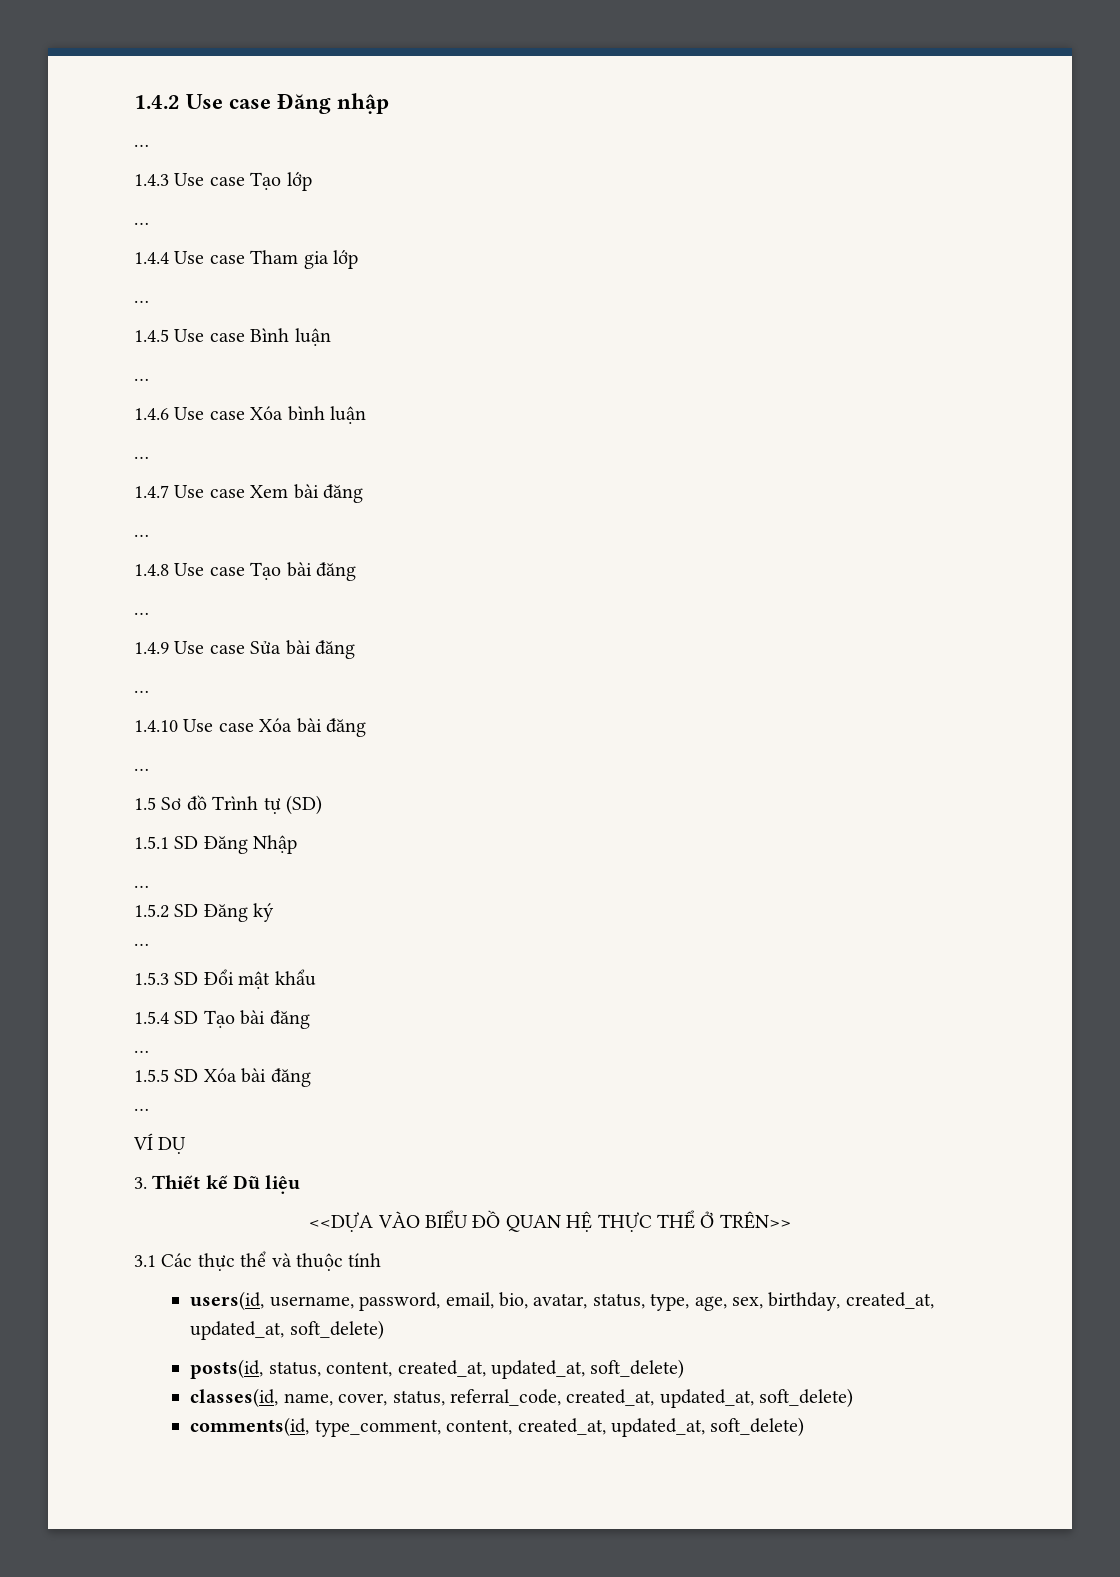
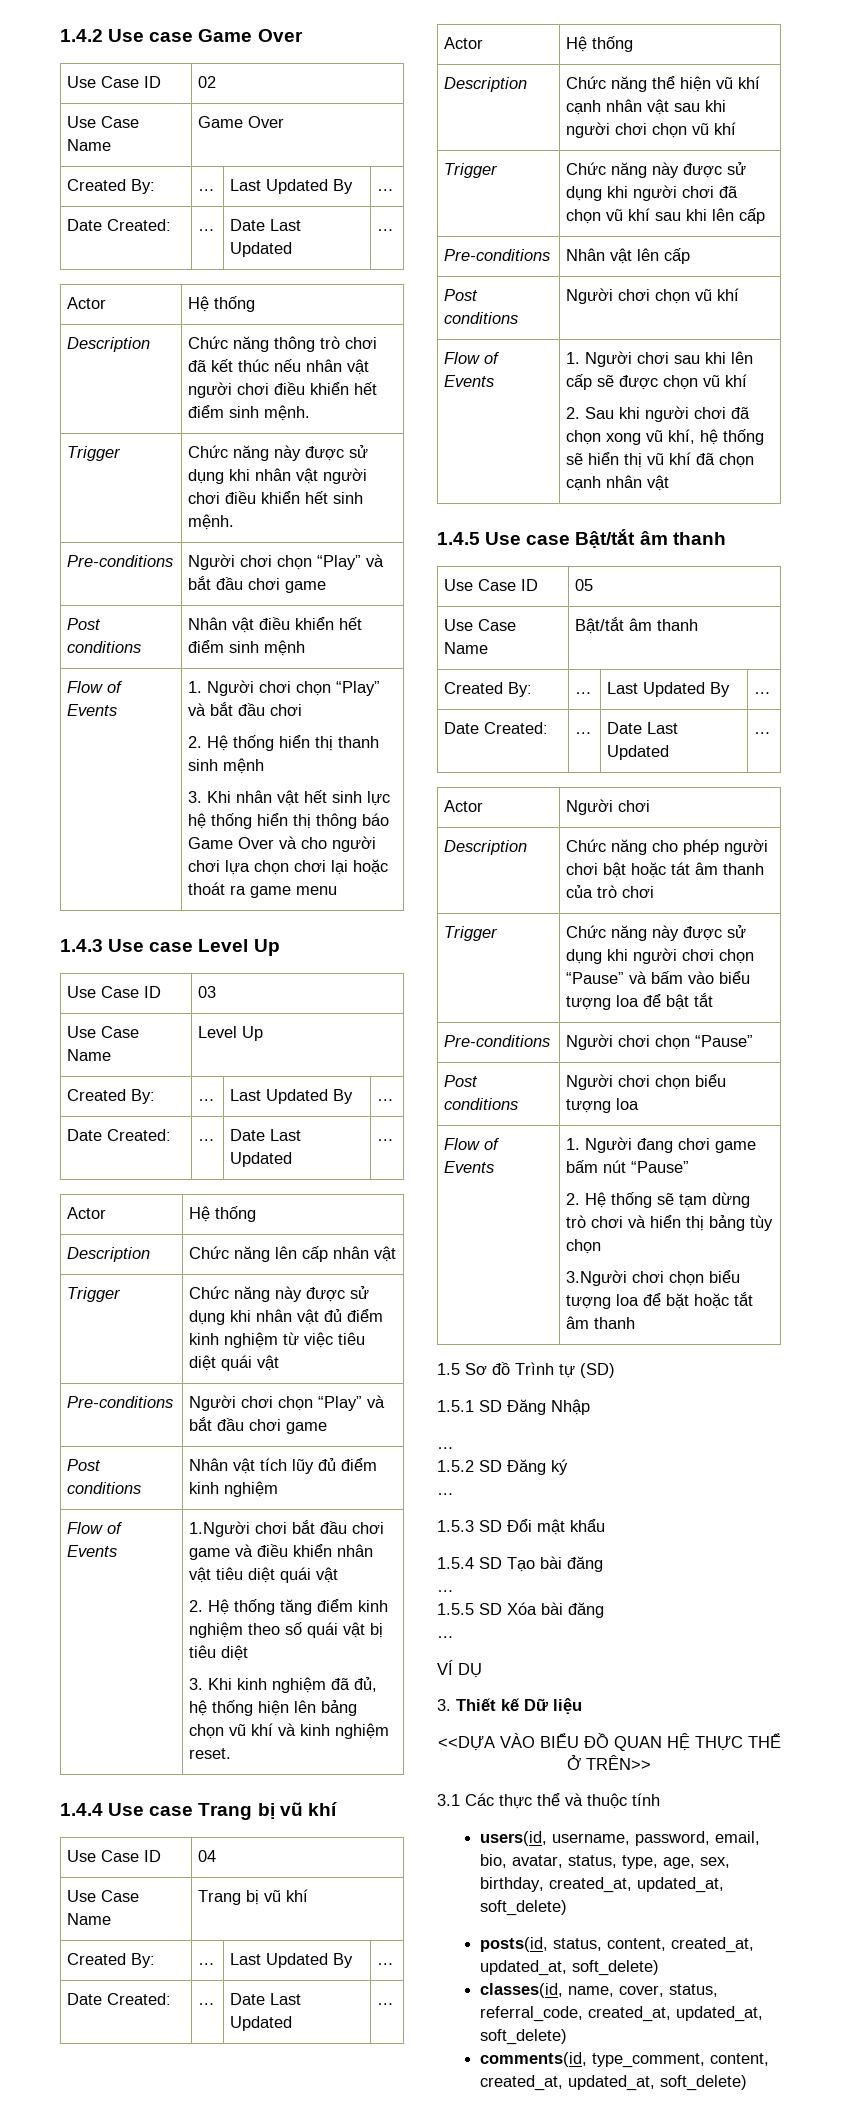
[277,93,390,114] [134,144,149,147] [134,172,312,191] [134,222,149,225] [134,250,358,269] [134,300,149,303] [134,328,331,346] [134,378,149,381] [134,406,366,424] [134,456,149,459] [134,484,363,503] [134,534,149,537] [134,562,356,581] [134,612,149,615] [134,640,355,659] [134,690,149,693] [134,718,366,737] [134,768,149,771] Đăng nhập // … // 1.4.3 Use case Tạo lớp // … // 1.4.4 Use case Tham gia lớp // … // 1.4.5 Use case Bình luận // … // 1.4.6 Use case Xóa bình luận // … // 1.4.7 Use case Xem bài đăng // … // 1.4.8 Use case Tạo bài đăng // … // 1.4.9 Use case Sửa bài đăng // … // 1.4.10 Use case Xóa bài đăng // … -> [198,29,303,42] [67,76,162,88] [198,76,217,88] [67,116,140,128] [67,139,112,151] [198,116,285,128] [67,179,156,194] [198,189,216,191] [230,179,354,194] [377,189,395,191] [67,219,172,231] [198,229,216,231] [230,219,302,231] [230,242,293,257] [377,229,395,231] [67,297,107,309] [188,296,256,312] [67,337,151,352] [188,336,378,352] [188,359,370,375] [188,382,378,398] [188,405,311,421] [67,446,122,461] [188,445,369,461] [188,468,368,484] [188,491,364,504] [188,514,235,530] [67,555,174,567] [188,554,385,570] [188,576,327,593] [67,618,102,630] [67,641,142,653] [188,617,363,633] [188,640,306,656] [67,681,124,693] [67,704,118,716] [188,680,381,696] [188,702,303,716] [188,735,380,751] [188,758,265,774] [188,790,391,806] [188,813,390,829] [188,836,377,852] [188,859,389,875] [188,882,338,898] [60,939,280,956] [67,986,162,998] [198,986,217,998] [67,1026,140,1038] [67,1049,112,1061] [198,1026,264,1041] [67,1089,156,1104] [198,1099,216,1101] [230,1089,354,1104] [377,1099,395,1101] [67,1129,172,1141] [198,1139,216,1141] [230,1129,302,1141] [230,1152,293,1167] [377,1139,395,1141] [67,1207,107,1219] [189,1206,257,1222] [67,1247,151,1262] [189,1246,397,1262] [67,1287,122,1302] [189,1286,370,1302] [189,1309,384,1325] [189,1332,366,1348] [189,1355,280,1371] [67,1396,174,1408] [189,1395,386,1411] [189,1417,328,1434] [67,1459,102,1471] [67,1482,142,1494] [189,1458,378,1474] [189,1481,279,1497] [67,1522,124,1534] [67,1545,118,1557] [189,1520,385,1537] [189,1544,374,1560] [189,1567,339,1583] [189,1599,389,1615] [189,1622,384,1638] [189,1645,249,1661] [189,1677,378,1693] [189,1700,358,1716] [189,1723,390,1739] [189,1748,232,1759] [60,1802,337,1820] [67,1850,162,1862] [198,1850,217,1862] [67,1890,140,1902] [67,1913,112,1925] [198,1889,309,1905] [67,1953,156,1968] [198,1963,216,1965] [230,1953,354,1968] [377,1963,395,1965] [67,1993,172,2005] [198,2003,216,2005] [230,1993,302,2005] [230,2016,293,2031] [377,2003,395,2005] [444,37,484,49] [566,36,634,52] [444,77,528,92] [566,76,761,92] [566,99,727,115] [566,122,737,138] [444,163,499,178] [566,162,747,178] [566,185,739,201] [566,208,766,224] [444,249,551,261] [566,248,691,264] [444,289,479,301] [444,312,519,324] [566,288,740,304] [444,352,501,364] [444,375,495,387] [566,351,754,367] [566,374,748,390] [566,406,751,422] [566,429,765,445] [566,452,755,468] [566,475,670,491] [437,529,726,548] [444,579,539,591] [575,579,594,591] [444,619,517,631] [444,642,489,654] [575,617,699,634] [444,682,533,697] [575,692,593,694] [607,682,731,697] [754,692,772,694] [444,722,549,734] [575,732,593,734] [607,722,679,734] [607,745,670,760] [754,732,772,734] [444,800,484,812] [566,799,651,815] [444,840,528,855] [566,839,769,855] [566,862,765,878] [566,885,655,898] [444,926,499,941] [566,925,747,941] [566,948,755,964] [566,971,751,984] [566,993,714,1010] [444,1035,551,1047] [566,1034,754,1050] [444,1075,479,1087] [444,1098,519,1110] [566,1074,727,1090] [566,1098,640,1113] [444,1138,501,1150] [444,1161,495,1173] [566,1137,757,1153] [566,1160,690,1173] [566,1192,751,1208] [566,1215,774,1231] [566,1239,602,1254] [566,1270,741,1286] [566,1292,754,1309] [566,1316,636,1329] Game Over // Use Case ID | 02 // Use Case Name | Game Over // Created By: | … | Last Updated By | … // Date Created: | … | Date Last Updated | … // Actor | Hệ thống // Description | Chức năng thông trò chơi đã kết thúc nếu nhân vật người chơi điều khiển hết điểm sinh mệnh. // Trigger | Chức năng này được sử dụng khi nhân vật người chơi điều khiển hết sinh mệnh. // Pre-conditions | Người chơi chọn “Play” và bắt đầu chơi game // Post conditions | Nhân vật điều khiển hết điểm sinh mệnh // Flow of Events | 1. Người chơi chọn “Play” và bắt đầu chơi // 2. Hệ thống hiển thị thanh sinh mệnh // 3. Khi nhân vật hết sinh lực hệ thống hiển thị thông báo Game Over và cho người chơi lựa chọn chơi lại hoặc thoát ra game menu // 1.4.3 Use case Level Up // Use Case ID | 03 // Use Case Name | Level Up // Created By: | … | Last Updated By | … // Date Created: | … | Date Last Updated | … // Actor | Hệ thống // Description | Chức năng lên cấp nhân vật // Trigger | Chức năng này được sử dụng khi nhân vật đủ điểm kinh nghiệm từ việc tiêu diệt quái vật // Pre-conditions | Người chơi chọn “Play” và bắt đầu chơi game // Post conditions | Nhân vật tích lũy đủ điểm kinh nghiệm // Flow of Events | 1.Người chơi bắt đầu chơi game và điều khiển nhân vật tiêu diệt quái vật // 2. Hệ thống tăng điểm kinh nghiệm theo số quái vật bị tiêu diệt // 3. Khi kinh nghiệm đã đủ, hệ thống hiện lên bảng chọn vũ khí và kinh nghiệm reset. // 1.4.4 Use case Trang bị vũ khí // Use Case ID | 04 // Use Case Name | Trang bị vũ khí // Created By: | … | Last Updated By | … // Date Created: | … | Date Last Updated | … // Actor | Hệ thống // Description | Chức năng thể hiện vũ khí cạnh nhân vật sau khi người chơi chọn vũ khí // Trigger | Chức năng này được sử dụng khi người chơi đã chọn vũ khí sau khi lên cấp // Pre-conditions | Nhân vật lên cấp // Post conditions | Người chơi chọn vũ khí // Flow of Events | 1. Người chơi sau khi lên cấp sẽ được chọn vũ khí // 2. Sau khi người chơi đã chọn xong vũ khí, hệ thống sẽ hiển thị vũ khí đã chọn cạnh nhân vật // 1.4.5 Use case Bật/tắt âm thanh // Use Case ID | 05 // Use Case Name | Bật/tắt âm thanh // Created By: | … | Last Updated By | … // Date Created: | … | Date Last Updated | … // Actor | Người chơi // Description | Chức năng cho phép người chơi bật hoặc tát âm thanh của trò chơi // Trigger | Chức năng này được sử dụng khi người chơi chọn “Pause” và bấm vào biểu tượng loa để bật tắt // Pre-conditions | Người chơi chọn “Pause” // Post conditions | Người chơi chọn biểu tượng loa // Flow of Events | 1. Người đang chơi game bấm nút “Pause” // 2. Hệ thống sẽ tạm dừng trò chơi và hiển thị bảng tùy chọn // 3.Người chơi chọn biểu tượng loa để bặt hoặc tắt âm thanh

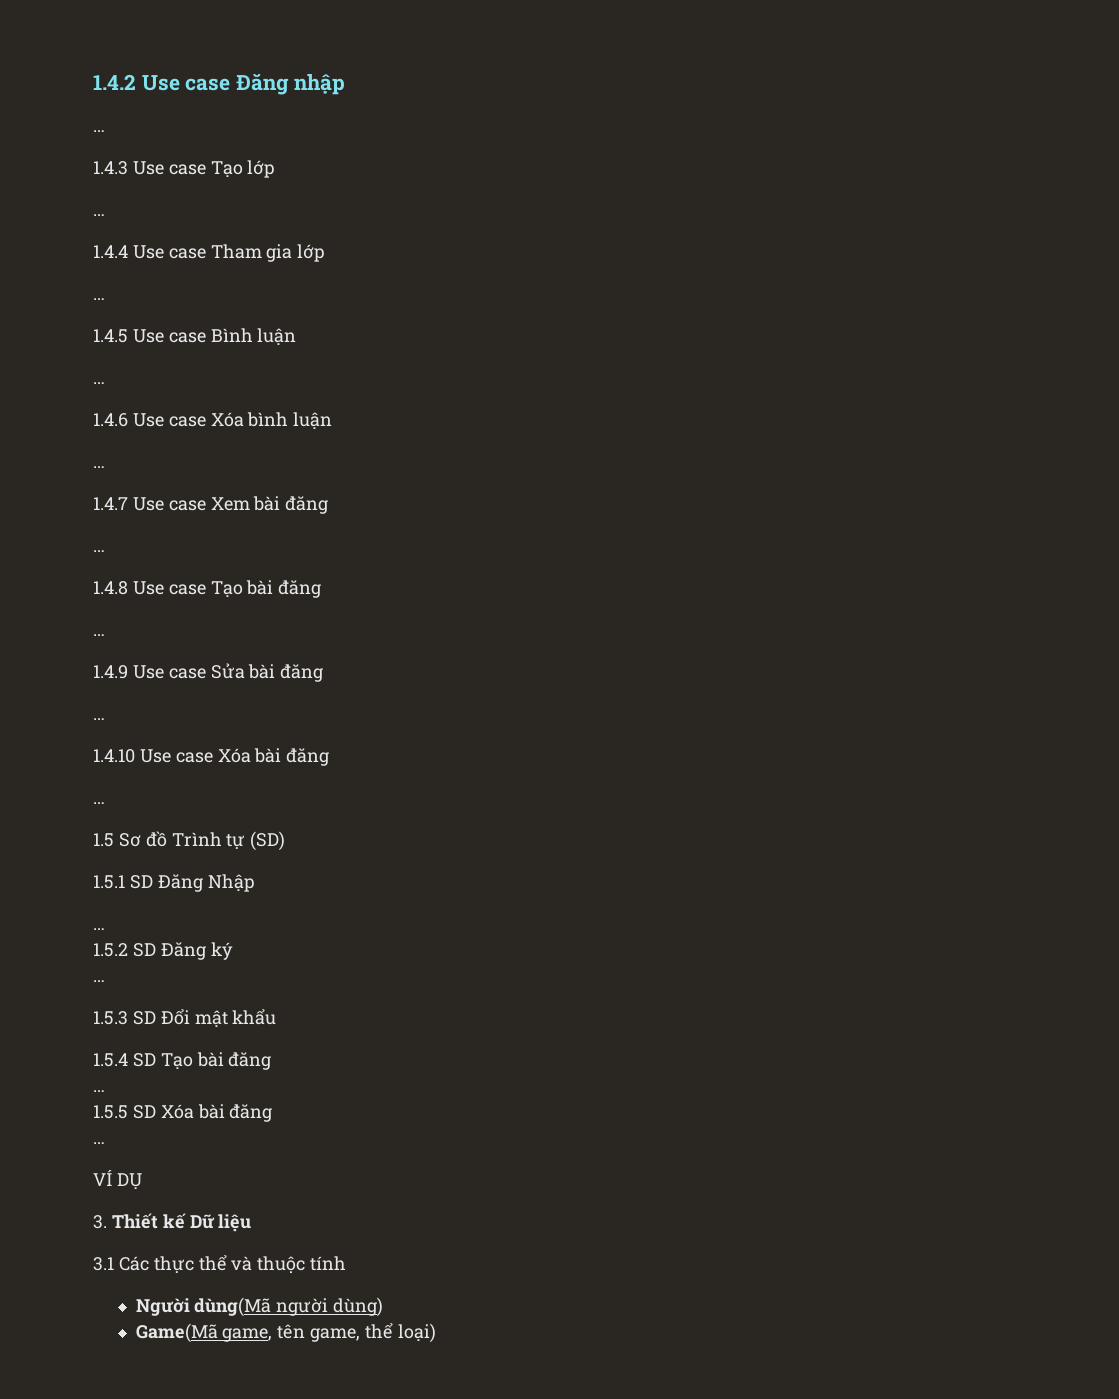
[198,29,303,42] [67,76,162,88] [198,76,217,88] [67,116,140,128] [67,139,112,151] [198,116,285,128] [67,179,156,194] [198,189,216,191] [230,179,354,194] [377,189,395,191] [67,219,172,231] [198,229,216,231] [230,219,302,231] [230,242,293,257] [377,229,395,231] [67,297,107,309] [188,296,256,312] [67,337,151,352] [188,336,378,352] [188,359,370,375] [188,382,378,398] [188,405,311,421] [67,446,122,461] [188,445,369,461] [188,468,368,484] [188,491,364,504] [188,514,235,530] [67,555,174,567] [188,554,385,570] [188,576,327,593] [67,618,102,630] [67,641,142,653] [188,617,363,633] [188,640,306,656] [67,681,124,693] [67,704,118,716] [188,680,381,696] [188,702,303,716] [188,735,380,751] [188,758,265,774] [188,790,391,806] [188,813,390,829] [188,836,377,852] [188,859,389,875] [188,882,338,898] [60,939,280,956] [67,986,162,998] [198,986,217,998] [67,1026,140,1038] [67,1049,112,1061] [198,1026,264,1041] [67,1089,156,1104] [198,1099,216,1101] [230,1089,354,1104] [377,1099,395,1101] [67,1129,172,1141] [198,1139,216,1141] [230,1129,302,1141] [230,1152,293,1167] [377,1139,395,1141] [67,1207,107,1219] [189,1206,257,1222] [67,1247,151,1262] [189,1246,397,1262] [67,1287,122,1302] [189,1286,370,1302] [189,1309,384,1325] [189,1332,366,1348] [189,1355,280,1371] [67,1396,174,1408] [189,1395,386,1411] [189,1417,328,1434] [67,1459,102,1471] [67,1482,142,1494] [189,1458,378,1474] [189,1481,279,1497] [67,1522,124,1534] [67,1545,118,1557] [189,1520,385,1537] [189,1544,374,1560] [189,1567,339,1583] [189,1599,389,1615] [189,1622,384,1638] [189,1645,249,1661] [189,1677,378,1693] [189,1700,358,1716] [189,1723,390,1739] [189,1748,232,1759] [60,1802,337,1820] [67,1850,162,1862] [198,1850,217,1862] [67,1890,140,1902] [67,1913,112,1925] [198,1889,309,1905] [67,1953,156,1968] [198,1963,216,1965] [230,1953,354,1968] [377,1963,395,1965] [67,1993,172,2005] [198,2003,216,2005] [230,1993,302,2005] [230,2016,293,2031] [377,2003,395,2005] [444,37,484,49] [566,36,634,52] [444,77,528,92] [566,76,761,92] [566,99,727,115] [566,122,737,138] [444,163,499,178] [566,162,747,178] [566,185,739,201] [566,208,766,224] [444,249,551,261] [566,248,691,264] [444,289,479,301] [444,312,519,324] [566,288,740,304] [444,352,501,364] [444,375,495,387] [566,351,754,367] [566,374,748,390] [566,406,751,422] [566,429,765,445] [566,452,755,468] [566,475,670,491] [437,529,726,548] [444,579,539,591] [575,579,594,591] [444,619,517,631] [444,642,489,654] [575,617,699,634] [444,682,533,697] [575,692,593,694] [607,682,731,697] [754,692,772,694] [444,722,549,734] [575,732,593,734] [607,722,679,734] [607,745,670,760] [754,732,772,734] [444,800,484,812] [566,799,651,815] [444,840,528,855] [566,839,769,855] [566,862,765,878] [566,885,655,898] [444,926,499,941] [566,925,747,941] [566,948,755,964] [566,971,751,984] [566,993,714,1010] [444,1035,551,1047] [566,1034,754,1050] [444,1075,479,1087] [444,1098,519,1110] [566,1074,727,1090] [566,1098,640,1113] [444,1138,501,1150] [444,1161,495,1173] [566,1137,757,1153] [566,1160,690,1173] [566,1192,751,1208] [566,1215,774,1231] [566,1239,602,1254] [566,1270,741,1286] [566,1292,754,1309] [566,1316,636,1329] Game Over // Use Case ID | 02 // Use Case Name | Game Over // Created By: | … | Last Updated By | … // Date Created: | … | Date Last Updated | … // Actor | Hệ thống // Description | Chức năng thông trò chơi đã kết thúc nếu nhân vật người chơi điều khiển hết điểm sinh mệnh. // Trigger | Chức năng này được sử dụng khi nhân vật người chơi điều khiển hết sinh mệnh. // Pre-conditions | Người chơi chọn “Play” và bắt đầu chơi game // Post conditions | Nhân vật điều khiển hết điểm sinh mệnh // Flow of Events | 1. Người chơi chọn “Play” và bắt đầu chơi // 2. Hệ thống hiển thị thanh sinh mệnh // 3. Khi nhân vật hết sinh lực hệ thống hiển thị thông báo Game Over và cho người chơi lựa chọn chơi lại hoặc thoát ra game menu // 1.4.3 Use case Level Up // Use Case ID | 03 // Use Case Name | Level Up // Created By: | … | Last Updated By | … // Date Created: | … | Date Last Updated | … // Actor | Hệ thống // Description | Chức năng lên cấp nhân vật // Trigger | Chức năng này được sử dụng khi nhân vật đủ điểm kinh nghiệm từ việc tiêu diệt quái vật // Pre-conditions | Người chơi chọn “Play” và bắt đầu chơi game // Post conditions | Nhân vật tích lũy đủ điểm kinh nghiệm // Flow of Events | 1.Người chơi bắt đầu chơi game và điều khiển nhân vật tiêu diệt quái vật // 2. Hệ thống tăng điểm kinh nghiệm theo số quái vật bị tiêu diệt // 3. Khi kinh nghiệm đã đủ, hệ thống hiện lên bảng chọn vũ khí và kinh nghiệm reset. // 1.4.4 Use case Trang bị vũ khí // Use Case ID | 04 // Use Case Name | Trang bị vũ khí // Created By: | … | Last Updated By | … // Date Created: | … | Date Last Updated | … // Actor | Hệ thống // Description | Chức năng thể hiện vũ khí cạnh nhân vật sau khi người chơi chọn vũ khí // Trigger | Chức năng này được sử dụng khi người chơi đã chọn vũ khí sau khi lên cấp // Pre-conditions | Nhân vật lên cấp // Post conditions | Người chơi chọn vũ khí // Flow of Events | 1. Người chơi sau khi lên cấp sẽ được chọn vũ khí // 2. Sau khi người chơi đã chọn xong vũ khí, hệ thống sẽ hiển thị vũ khí đã chọn cạnh nhân vật // 1.4.5 Use case Bật/tắt âm thanh // Use Case ID | 05 // Use Case Name | Bật/tắt âm thanh // Created By: | … | Last Updated By | … // Date Created: | … | Date Last Updated | … // Actor | Người chơi // Description | Chức năng cho phép người chơi bật hoặc tát âm thanh của trò chơi // Trigger | Chức năng này được sử dụng khi người chơi chọn “Pause” và bấm vào biểu tượng loa để bật tắt // Pre-conditions | Người chơi chọn “Pause” // Post conditions | Người chơi chọn biểu tượng loa // Flow of Events | 1. Người đang chơi game bấm nút “Pause” // 2. Hệ thống sẽ tạm dừng trò chơi và hiển thị bảng tùy chọn // 3.Người chơi chọn biểu tượng loa để bặt hoặc tắt âm thanh -> [236,74,345,95] [93,130,105,132] [93,160,275,178] [93,214,105,216] [93,244,325,262] [93,298,105,300] [93,328,297,345] [93,382,105,384] [93,412,333,429] [93,466,105,468] [93,496,329,514] [93,550,105,552] [93,580,322,598] [93,634,105,636] [93,663,324,682] [93,718,105,720] [93,748,330,766] [93,802,105,804] Đăng nhập // … // 1.4.3 Use case Tạo lớp // … // 1.4.4 Use case Tham gia lớp // … // 1.4.5 Use case Bình luận // … // 1.4.6 Use case Xóa bình luận // … // 1.4.7 Use case Xem bài đăng // … // 1.4.8 Use case Tạo bài đăng // … // 1.4.9 Use case Sửa bài đăng // … // 1.4.10 Use case Xóa bài đăng // …
[437,1733,781,1751] [567,1755,651,1770] // <<DỰA VÀO BIỂU ĐỒ QUAN HỆ THỰC THỂ Ở TRÊN>> -> (252, 1223) none
[479,1831,760,1846] [479,1854,730,1869] [479,1877,724,1893] [479,1900,567,1916] [479,1937,754,1953] [479,1960,659,1976] [479,1983,718,1998] [479,2006,763,2022] [479,2029,567,2045] [479,2052,769,2068] [479,2075,747,2091] users(id, username, password, email, bio, avatar, status, type, age, sex, birthday, created_at, updated_at, soft_delete) // posts(id, status, content, created_at, updated_at, soft_delete) // classes(id, name, cover, status, referral_code, created_at, updated_at, soft_delete) // comments(id, type_comment, content, created_at, updated_at, soft_delete) -> [135,1297,384,1317] [135,1323,436,1343] Người dùng(Mã người dùng) // Game(Mã game, tên game, thể loại)

